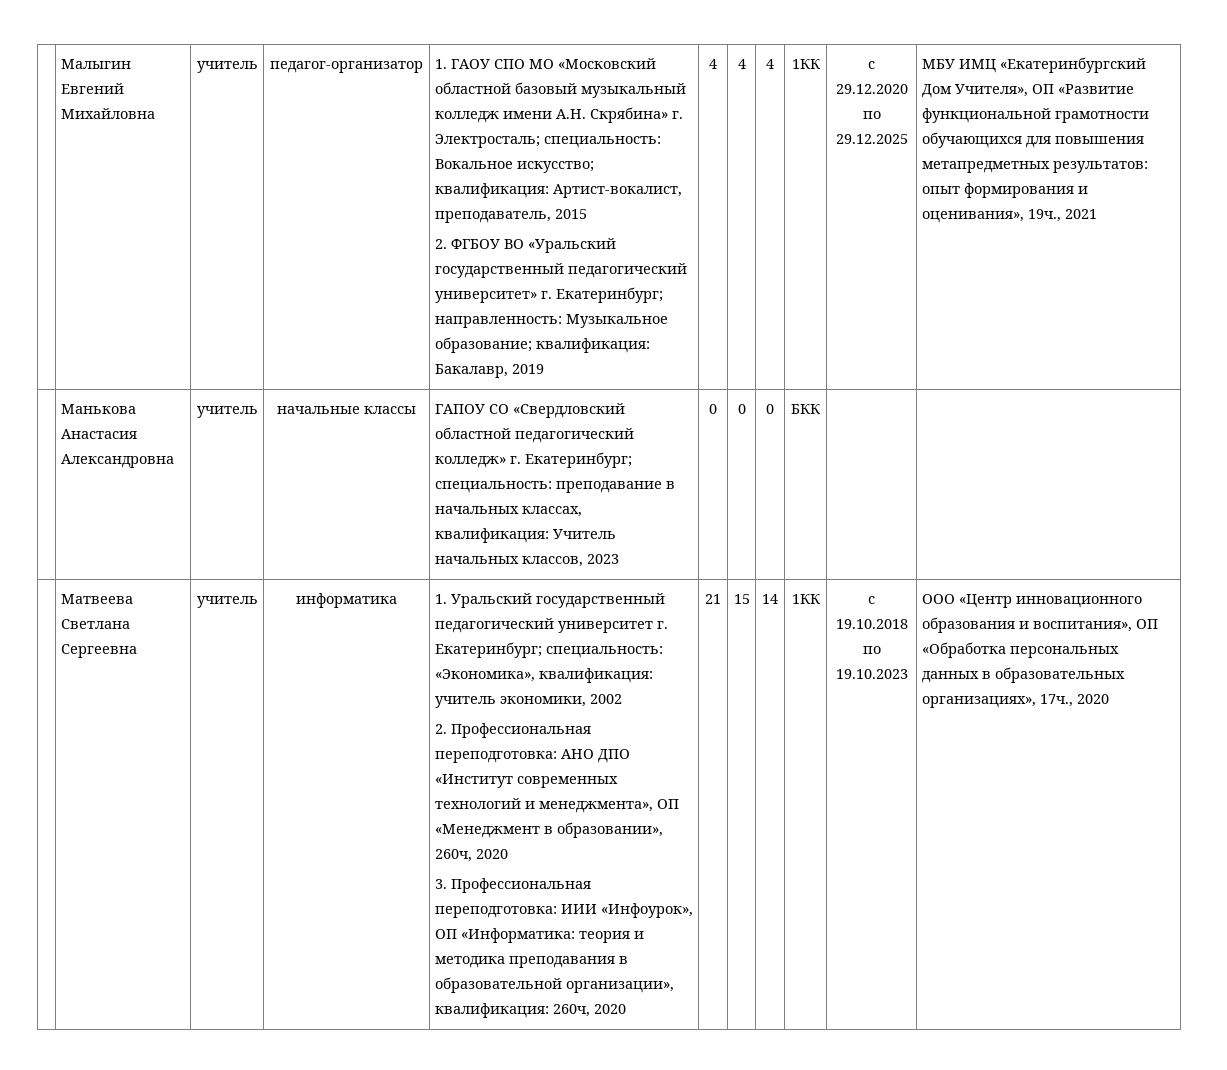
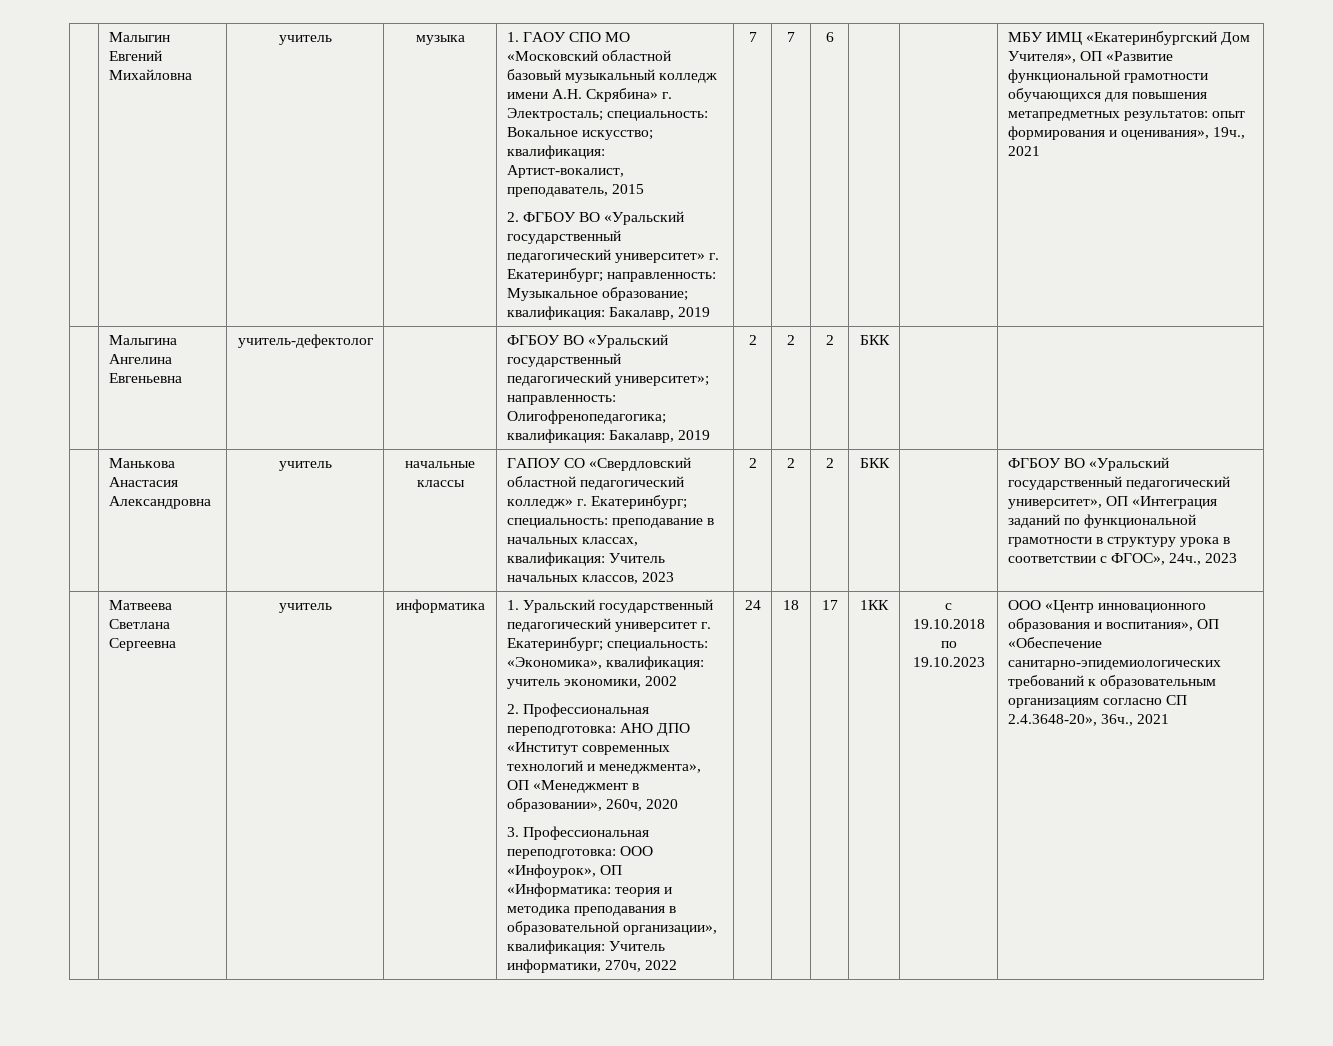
[270,61,423,73] педагог-организатор -> [415,35,465,45] музыка
[709,59,717,69] [737,59,746,69] [766,59,774,69] [791,59,820,69] [868,61,875,69] [835,84,908,94] [862,111,881,119] [835,134,908,144] 4 | 4 | 4 | 1КК | с 29.12.2020 по 29.12.2025 -> [748,32,757,42] [787,32,795,42] [825,32,834,42] 7 | 7 | 6 | |
(1097, 214) none -> [108,335,177,345] [108,354,172,364] [108,373,182,383] [237,334,373,348] [506,334,669,348] [506,353,621,367] [506,372,709,386] [506,395,616,405] [506,410,666,424] [506,429,711,443] [748,335,757,345] [787,335,795,345] [825,335,834,345] [859,335,890,345] // | Малыгина Ангелина Евгеньевна | учитель-дефектолог | | ФГБОУ ВО «Уральский государственный педагогический университет»; направленность: Олигофренопедагогика; квалификация: Бакалавр, 2019 | 2 | 2 | 2 | БКК | |
[709,404,717,414] [737,404,746,414] [766,404,774,414] [791,404,820,414] 0 | 0 | 0 | БКК | | -> [748,458,757,468] [787,458,795,468] [825,458,834,468] [859,458,890,468] [1007,457,1170,471] [1007,476,1230,490] [1007,496,1218,509] [1007,514,1197,528] [1007,537,1231,547] [1007,553,1238,565] 2 | 2 | 2 | БКК | | ФГБОУ ВО «Уральский государственный педагогический университет», ОП «Интеграция заданий по функциональной грамотности в структуру урока в соответствии с ФГОС», 24ч., 2023
[560,904,597,914] ИИИ -> [619,846,653,856] ООО
[552,1004,626,1017] [705,594,721,604] [733,594,750,604] [762,594,778,604] 260ч, 2020 | 21 | 15 | 14 -> [608,941,665,951] [506,959,678,973] [744,600,761,610] [783,600,799,610] [821,600,838,610] Учитель информатики, 270ч, 2022 | 24 | 18 | 17
[921,642,1119,658] [921,667,1125,683] [921,694,1109,708] «Обработка персональных данных в образовательных организациях», 17ч., 2020 -> [1007,637,1102,648] [1007,660,1221,670] [1007,675,1217,689] [1007,695,1188,708] [1007,714,1170,726] «Обеспечение санитарно-эпидемиологических требований к образовательным организациям согласно СП 2.4.3648-20», 36ч., 2021

